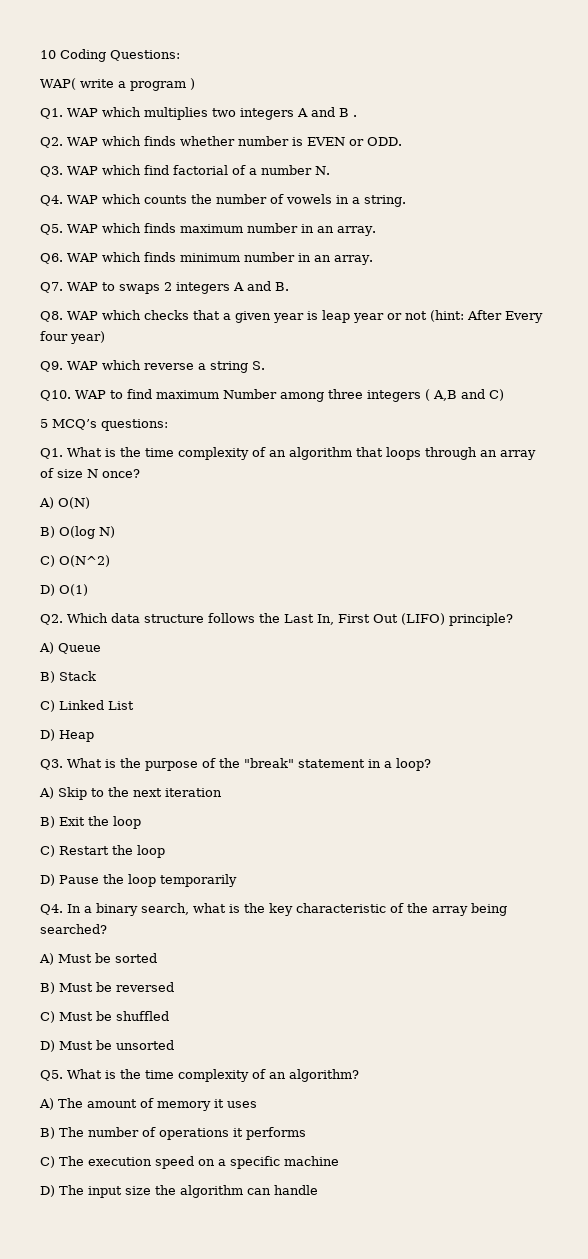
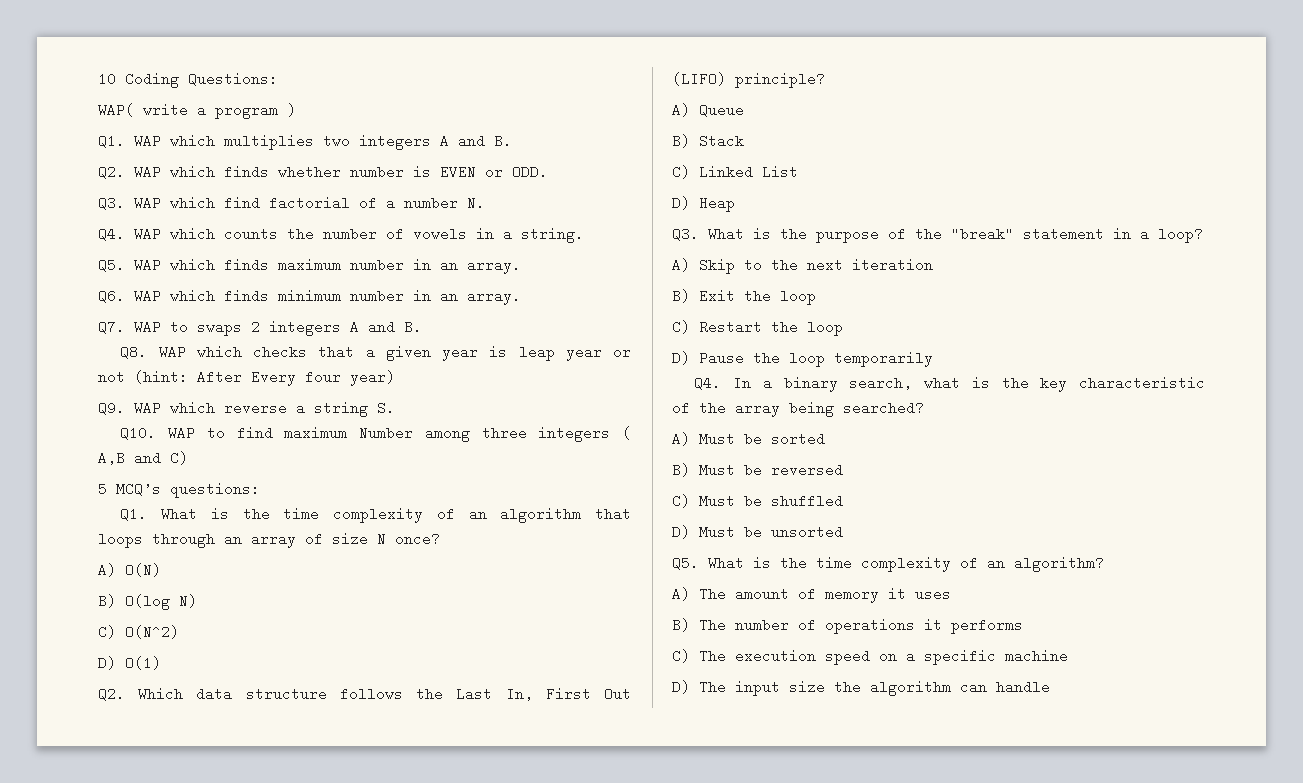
[339,108,357,117] B . -> [494,134,512,148] B.

